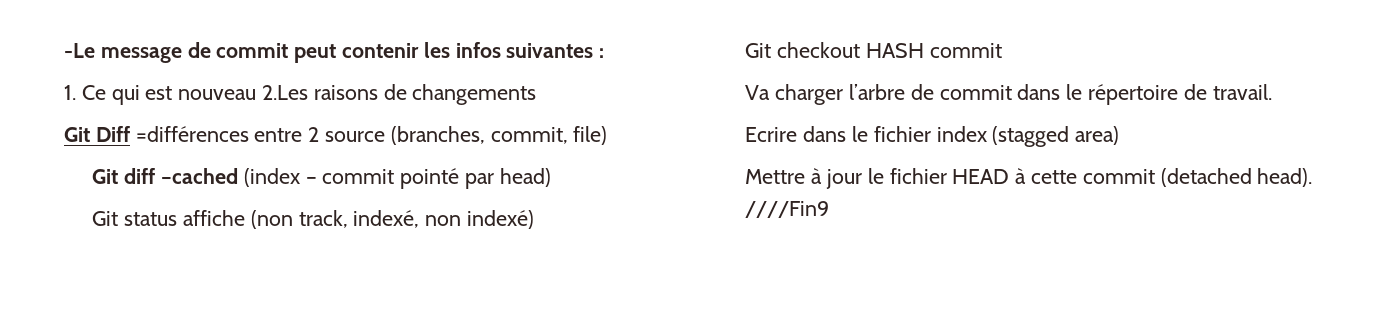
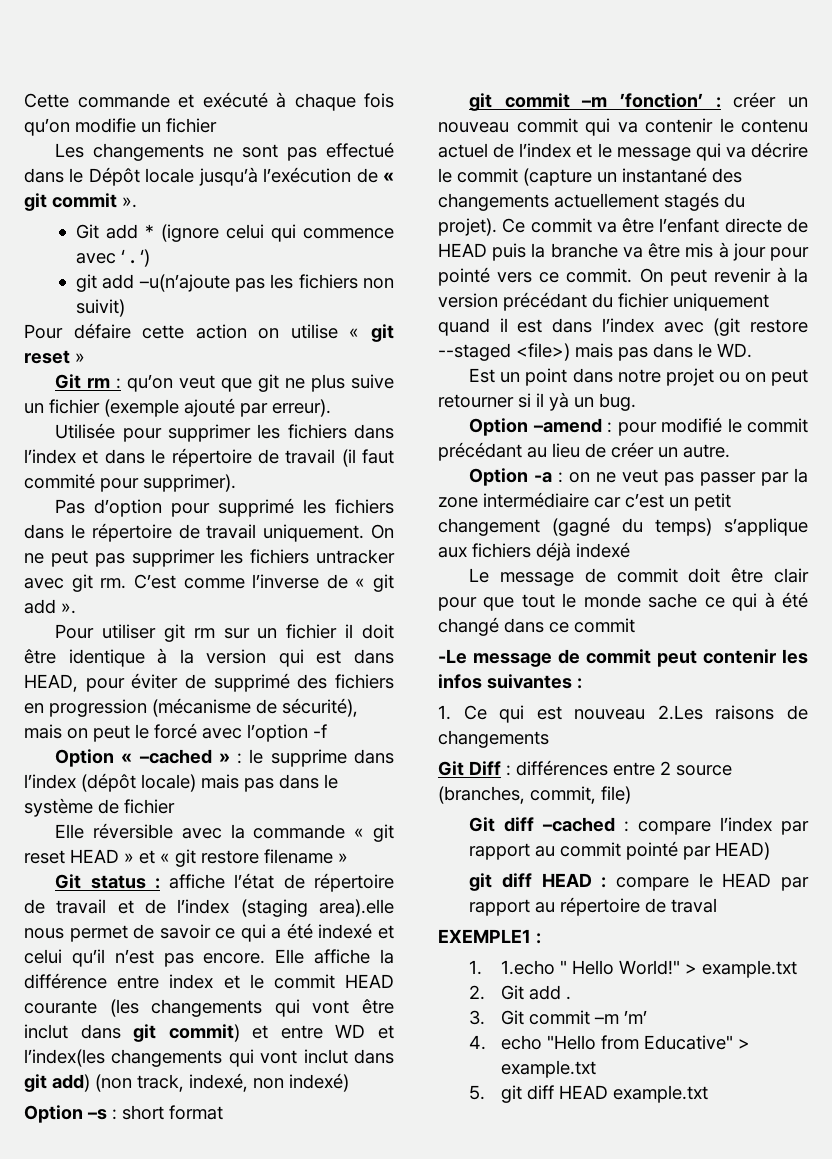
(64, 50) none -> [24,92,394,111] [24,118,217,136] [55,142,394,161] [24,167,394,186] [24,193,137,211] [75,224,395,242] [75,249,150,267] [75,274,394,292] [75,299,125,317] [24,323,394,342] [24,350,85,364] [55,374,394,392] [24,398,331,417] [55,423,394,442] [24,448,394,467] [24,473,236,492] [55,498,394,517] [24,523,395,542] [24,549,395,567] [24,574,394,592] [24,599,76,614] [55,624,394,642] [24,648,394,667] [24,673,394,692] [24,698,358,717] [24,723,327,742] [55,749,394,767] [24,773,338,792] [24,798,175,817] [55,823,395,842] [24,849,348,867] [55,873,394,892] [24,899,394,917] [24,923,394,942] [24,949,394,967] [24,973,394,989] [24,999,394,1017] [24,1024,394,1042] [24,1049,394,1067] [24,1073,349,1092] [24,1105,223,1123] [469,92,808,111] [438,118,808,136] [438,142,808,161] [438,167,742,186] [438,192,745,211] [438,218,808,236] [438,242,809,261] [438,267,808,286] [438,292,769,311] [438,318,808,336] [438,343,752,361] [469,368,808,386] [438,392,636,411] [469,417,808,436] [438,442,730,461] [469,468,808,486] [438,492,731,511] [438,517,808,536] [438,542,630,561] [469,568,809,586] [438,592,808,611] [438,617,635,636] Cette commande et exécuté à chaque fois qu’on modifie un fichier // Les changements ne sont pas effectué dans le Dépôt locale jusqu’à l’exécution de « git commit ». // Git add * (ignore celui qui commence avec ‘ . ‘) // git add –u(n’ajoute pas les fichiers non suivit) // Pour défaire cette action on utilise « git reset » // Git rm : qu’on veut que git ne plus suive un fichier (exemple ajouté par erreur). // Utilisée pour supprimer les fichiers dans l’index et dans le répertoire de travail (il faut commité pour supprimer). // Pas d’option pour supprimé les fichiers dans le répertoire de travail uniquement. On ne peut pas supprimer les fichiers untracker avec git rm. C’est comme l’inverse de « git add ». // Pour utiliser git rm sur un fichier il doit être identique à la version qui est dans HEAD, pour éviter de supprimé des fichiers en progression (mécanisme de sécurité), mais on peut le forcé avec l’option -f // Option « –cached » : le supprime dans l’index (dépôt locale) mais pas dans le système de fichier // Elle réversible avec la commande « git reset HEAD » et « git restore filename » // Git status : affiche l’état de répertoire de travail et de l’index (staging area).elle nous permet de savoir ce qui a été indexé et celui qu’il n’est pas encore. Elle affiche la différence entre index et le commit HEAD courante (les changements qui vont être inclut dans git commit) et entre WD et l’index(les changements qui vont inclut dans git add) (non track, indexé, non indexé) // Option –s : short format // git commit –m ’fonction’ : créer un nouveau commit qui va contenir le contenu actuel de l’index et le message qui va décrire le commit (capture un instantané des changements actuellement stagés du projet). Ce commit va être l’enfant directe de HEAD puis la branche va être mis à jour pour pointé vers ce commit. On peut revenir à la version précédant du fichier uniquement quand il est dans l’index avec (git restore --staged <file>) mais pas dans le WD. // Est un point dans notre projet ou on peut retourner si il yà un bug. // Option –amend : pour modifié le commit précédant au lieu de créer un autre. // Option -a : on ne veut pas passer par la zone intermédiaire car c’est un petit changement (gagné du temps) s’applique aux fichiers déjà indexé // Le message de commit doit être clair pour que tout le monde sache ce qui à été changé dans ce commit //
[135,126,249,142] =différences -> [506,760,608,776] : différences
[243,168,551,189] [92,210,535,229] [745,42,1002,58] [745,84,1272,105] [745,126,1120,147] [745,168,1313,189] [745,201,830,218] (index – commit pointé par head) // Git status affiche (non track, indexé, non indexé) // Git checkout HASH commit // Va charger l’arbre de commit dans le répertoire de travail. // Ecrire dans le fichier index (stagged area) // Mettre à jour le fichier HEAD à cette commit (detached head). ////Fin9 -> [624,817,809,835] [469,841,771,860] [469,873,809,891] [469,897,718,916] [438,929,541,944] [469,960,797,978] [469,985,571,1000] [469,1010,647,1025] [469,1035,750,1050] [500,1060,596,1078] [469,1085,708,1103] : compare l’index par rapport au commit pointé par HEAD) // git diff HEAD : compare le HEAD par rapport au répertoire de traval // EXEMPLE1 : // 1. 1.echo " Hello World!" > example.txt // 2. Git add . // 3. Git commit –m ’m’ // 4. echo "Hello from Educative" > example.txt // 5. git diff HEAD example.txt

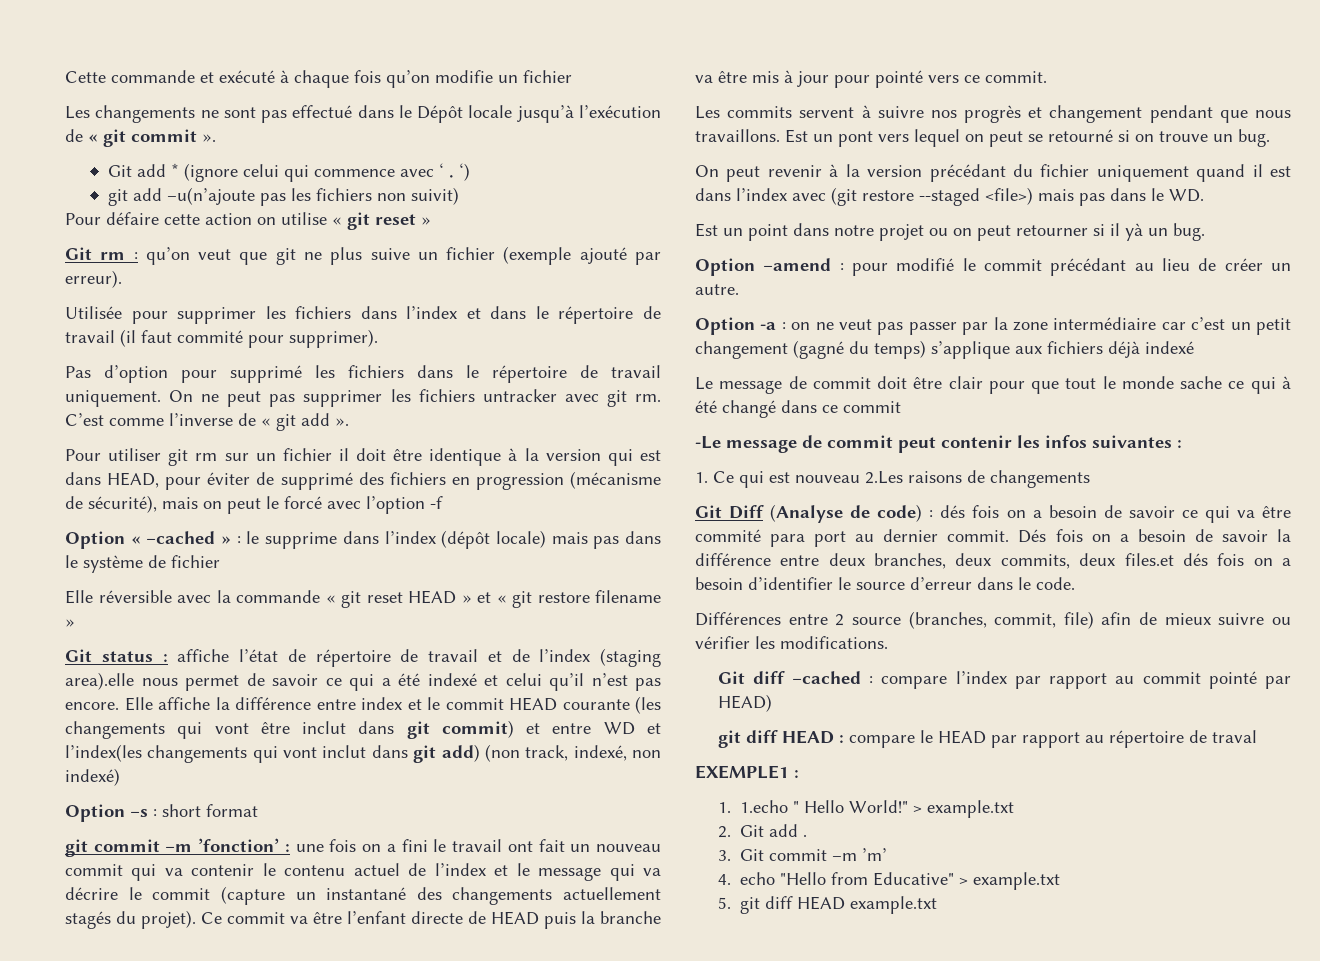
[733,92,777,108] créer -> [295,839,565,852] une fois on a fini le travail ont fait
(633, 275) none -> [695,105,1291,123] [695,129,1270,147] // Les commits servent à suivre nos progrès et changement pendant que nous travaillons. Est un pont vers lequel on peut se retourné si on trouve un bug. //
[506,760,608,776] : différences -> [770,504,1291,523] [695,529,1291,547] [695,553,1291,569] [695,577,1075,590] [695,612,781,626] (Analyse de code) : dés fois on a besoin de savoir ce qui va être commité para port au dernier commit. Dés fois on a besoin de savoir la différence entre deux branches, deux commits, deux files.et dés fois on a besoin d’identifier le source d’erreur dans le code. // Différences
(631, 795) none -> [1101,612,1291,625] [695,636,888,649] afin de mieux suivre ou vérifier les modifications.

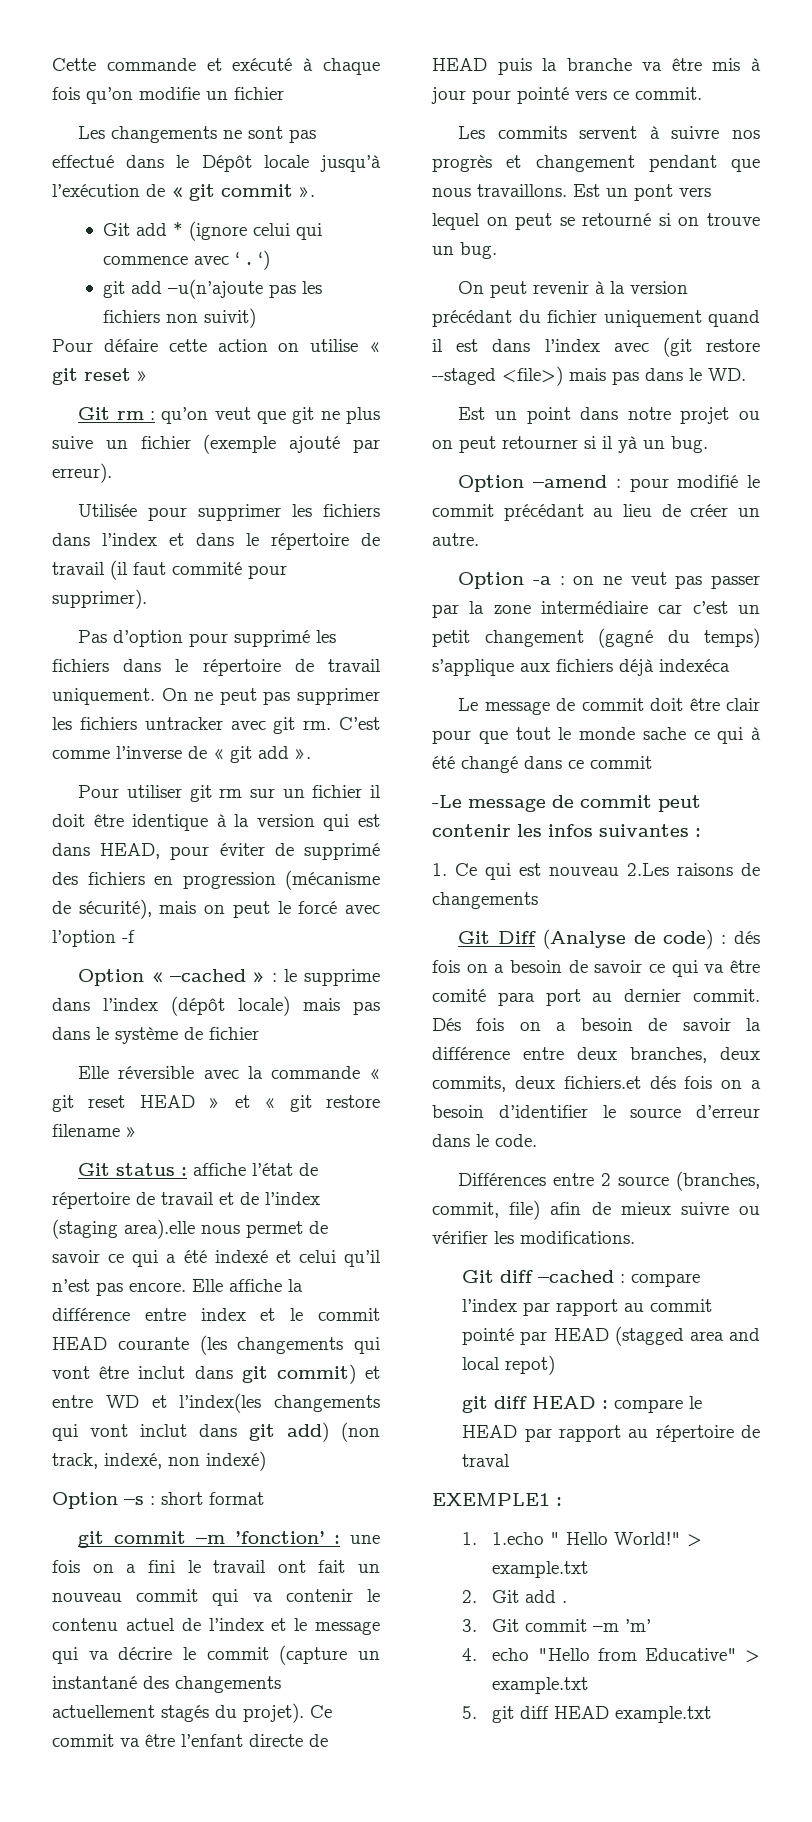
[1145,341,1194,354] indexé -> [659,659,730,672] indexéca
[695,529,761,542] commité -> [432,989,486,1002] comité
[1124,553,1174,566] files.et -> [563,1076,641,1089] fichiers.et
[717,694,772,712] HEAD) -> [553,1326,760,1346] [462,1355,556,1375] HEAD (stagged area and local repot)

